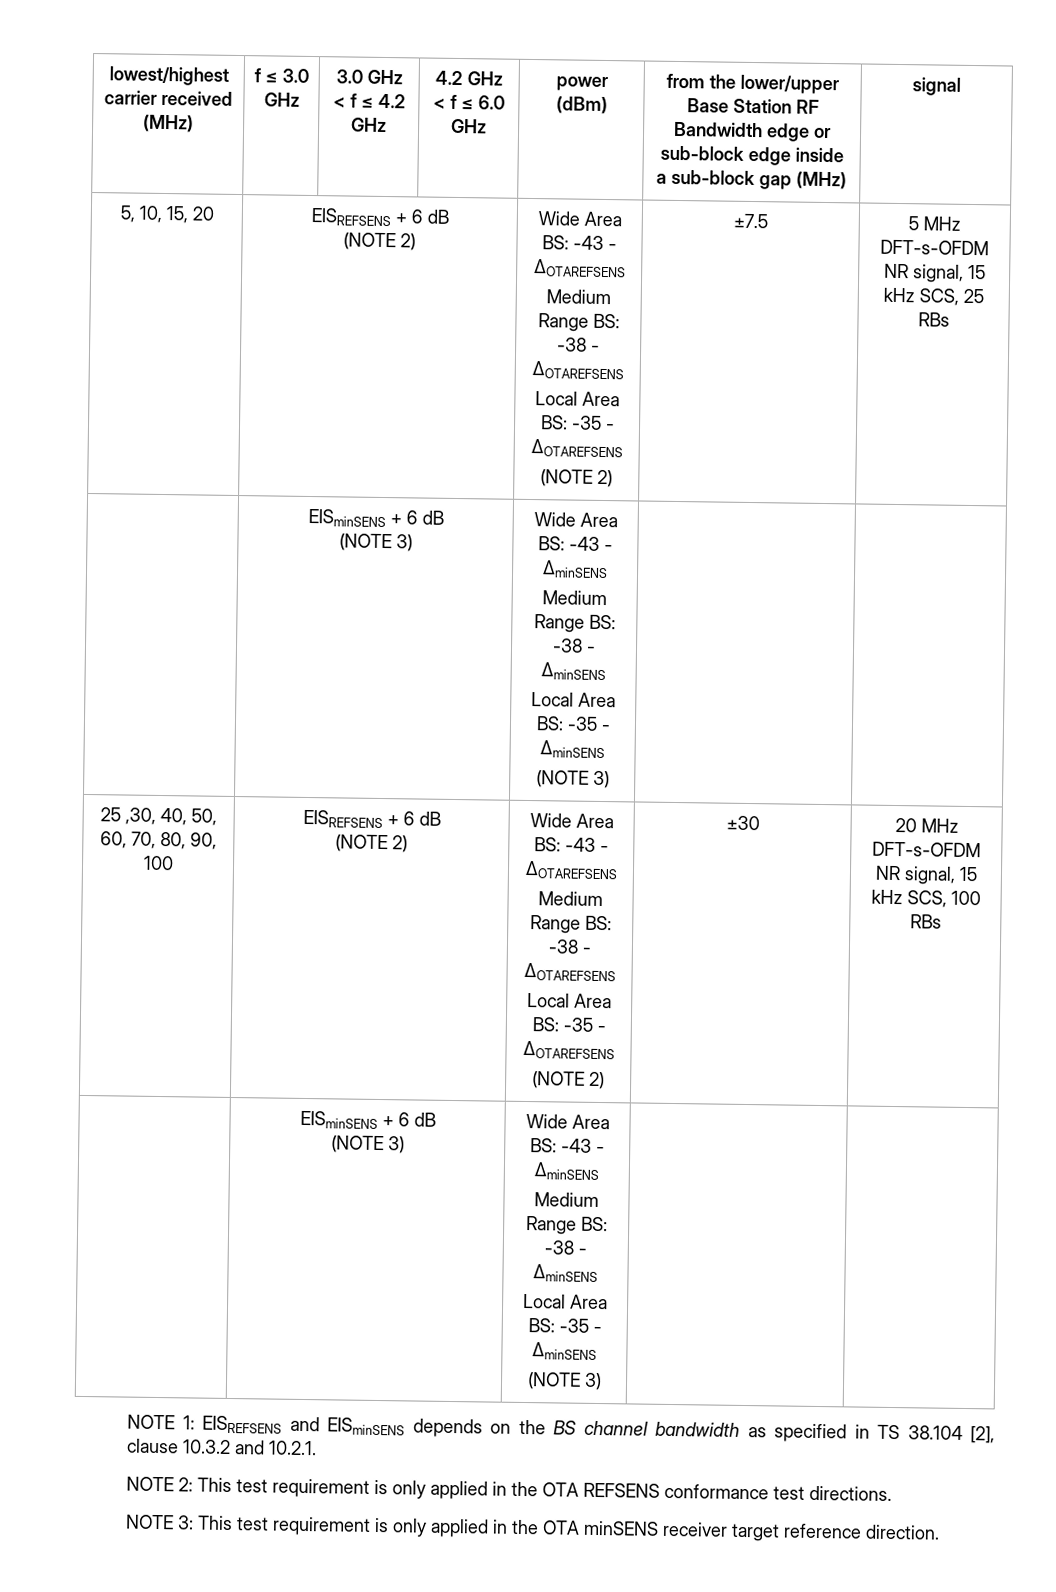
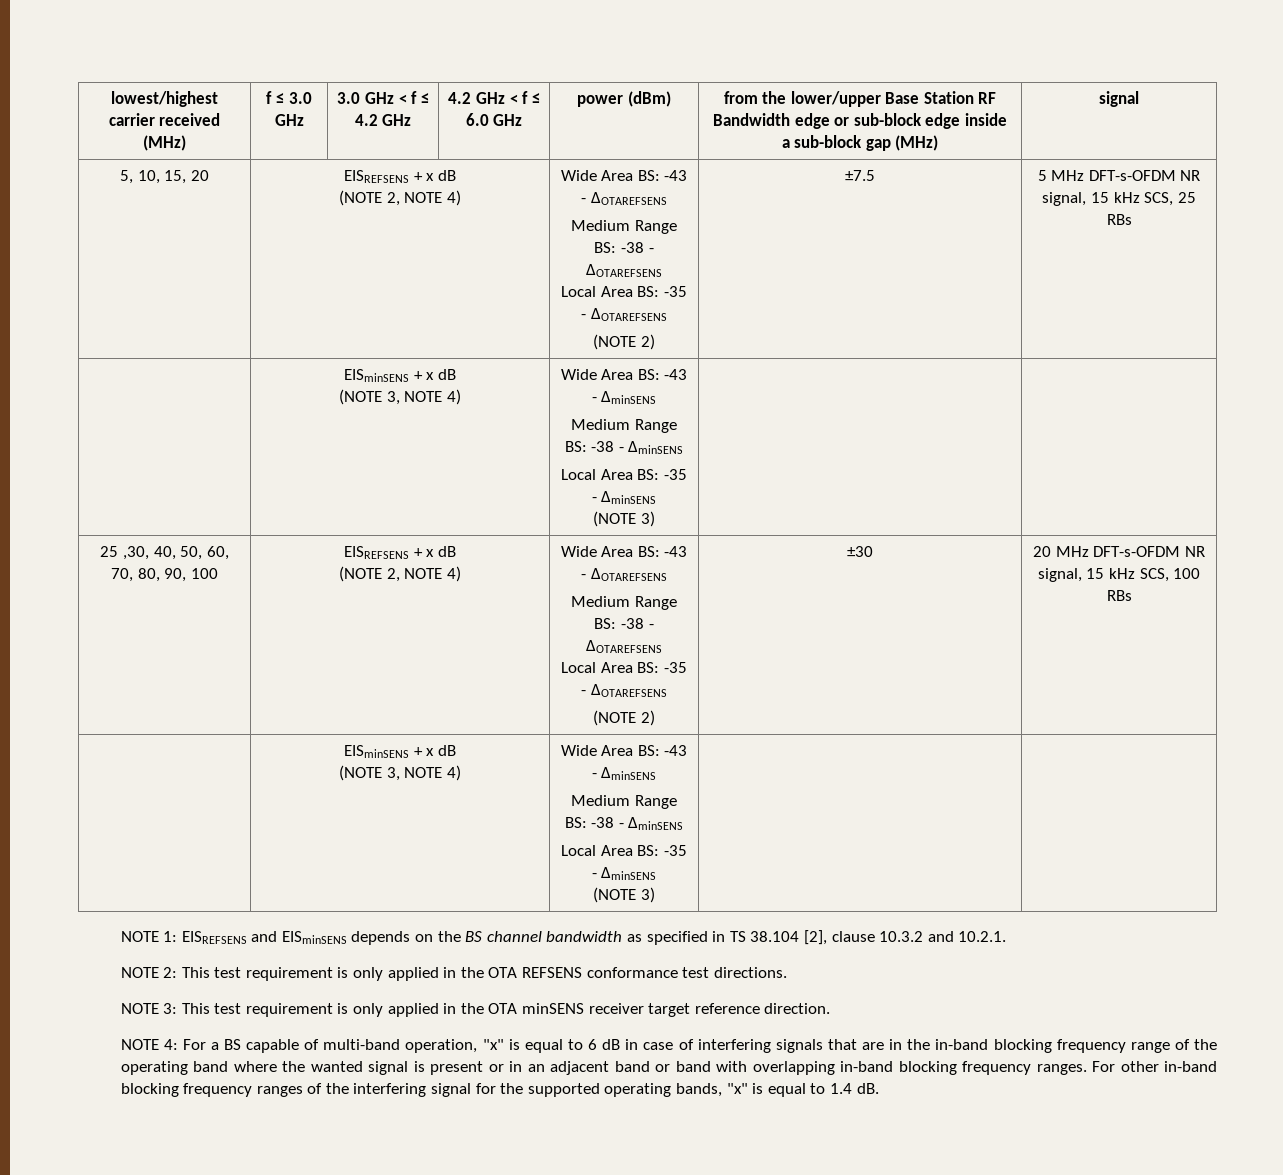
[410,209,449,224] [343,232,416,251] 6 dB // (NOTE 2) -> [426,170,456,181] [339,190,461,206] x dB // (NOTE 2, NOTE 4)
[405,510,444,525] [338,533,413,552] 6 dB // (NOTE 3) -> [426,369,456,380] [339,389,461,405] x dB // (NOTE 3, NOTE 4)
[402,811,441,826] [335,834,408,853] 6 dB // (NOTE 2) -> [426,546,456,557] [339,566,461,582] x dB // (NOTE 2, NOTE 4)
[397,1112,436,1127] [330,1135,405,1154] 6 dB // (NOTE 3) -> [426,745,456,756] [339,765,461,781] x dB // (NOTE 3, NOTE 4)
(941, 1532) none -> [120,1039,1218,1053] [120,1061,1218,1075] [120,1083,879,1097] // NOTE 4: For a BS capable of multi-band operation, "x" is equal to 6 dB in case of interfering signals that are in the in-band blocking frequency range of the operating band where the wanted signal is present or in an adjacent band or band with overlapping in-band blocking frequency ranges. For other in-band blocking frequency ranges of the interfering signal for the supported operating bands, "x" is equal to 1.4 dB.

